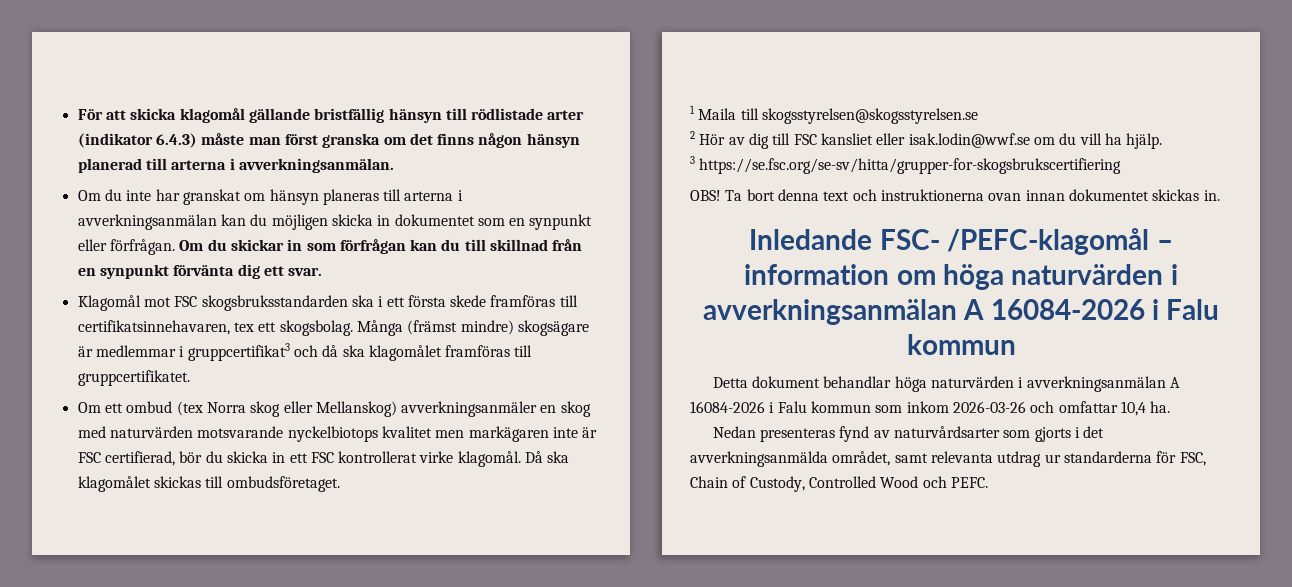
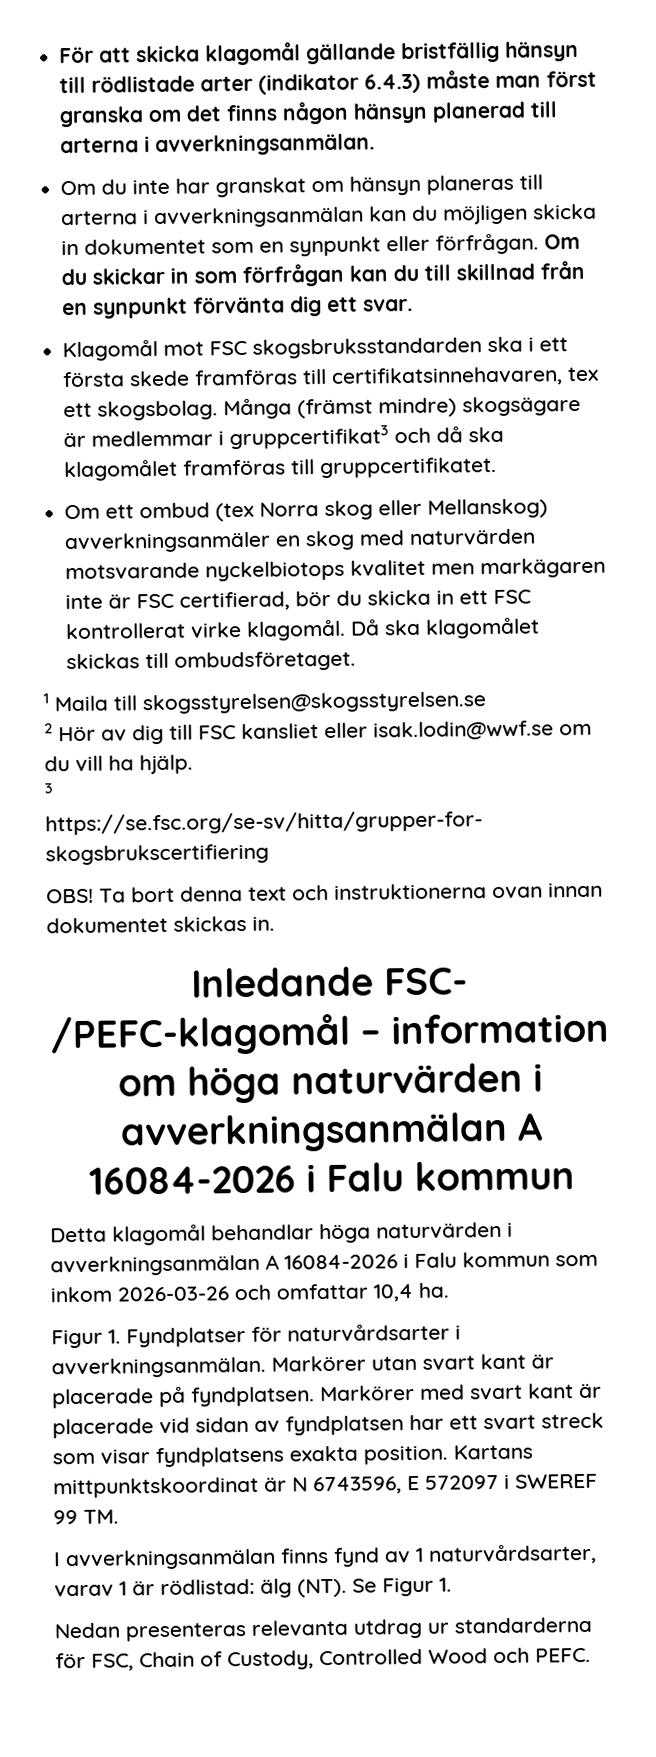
[752,376,821,388] dokument -> [112,1224,206,1246] klagomål
[712,426,1105,442] [690,451,928,467] Nedan presenteras fynd av naturvårdsarter som gjorts i det avverkningsanmälda området, samt -> [51,1323,461,1349] [51,1353,554,1379] [52,1383,602,1409] [52,1412,604,1439] [52,1444,533,1468] [53,1473,598,1499] [53,1509,119,1525] [53,1543,597,1571] [54,1577,452,1598] [54,1622,247,1642] Figur 1. Fyndplatser för naturvårdsarter i avverkningsanmälan. Markörer utan svart kant är placerade på fyndplatsen. Markörer med svart kant är placerade vid sidan av fyndplatsen har ett svart streck som visar fyndplatsens exakta position. Kartans mittpunktskoordinat är N 6743596, E 572097 i SWEREF 99 TM. // I avverkningsanmälan finns fynd av 1 naturvårdsarter, varav 1 är rödlistad: älg (NT). Se Figur 1. // Nedan presenteras

